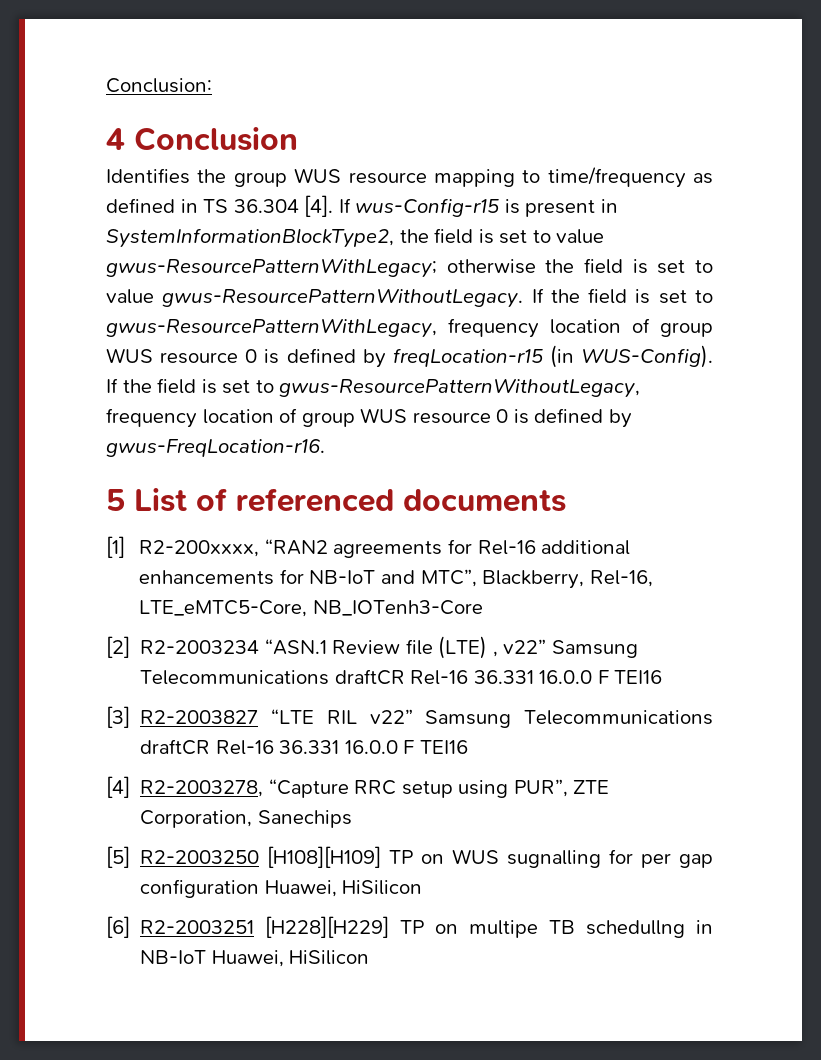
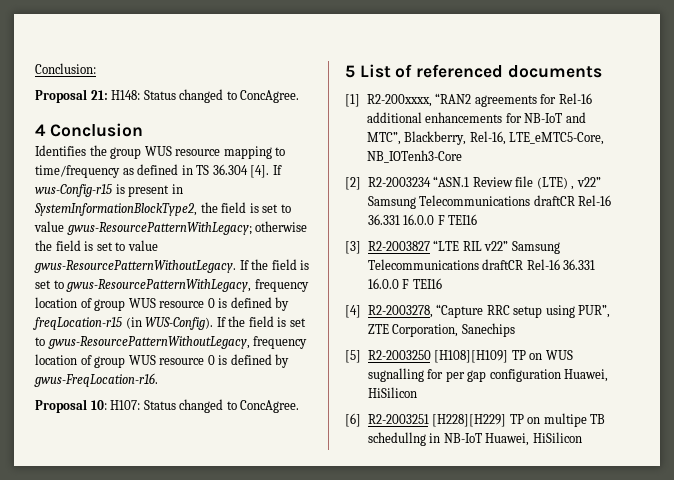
(212, 85) none -> [35,89,300,103] // Proposal 21: H148: Status changed to ConcAgree.
(325, 448) none -> [35,399,300,413] // Proposal 10: H107: Status changed to ConcAgree.

